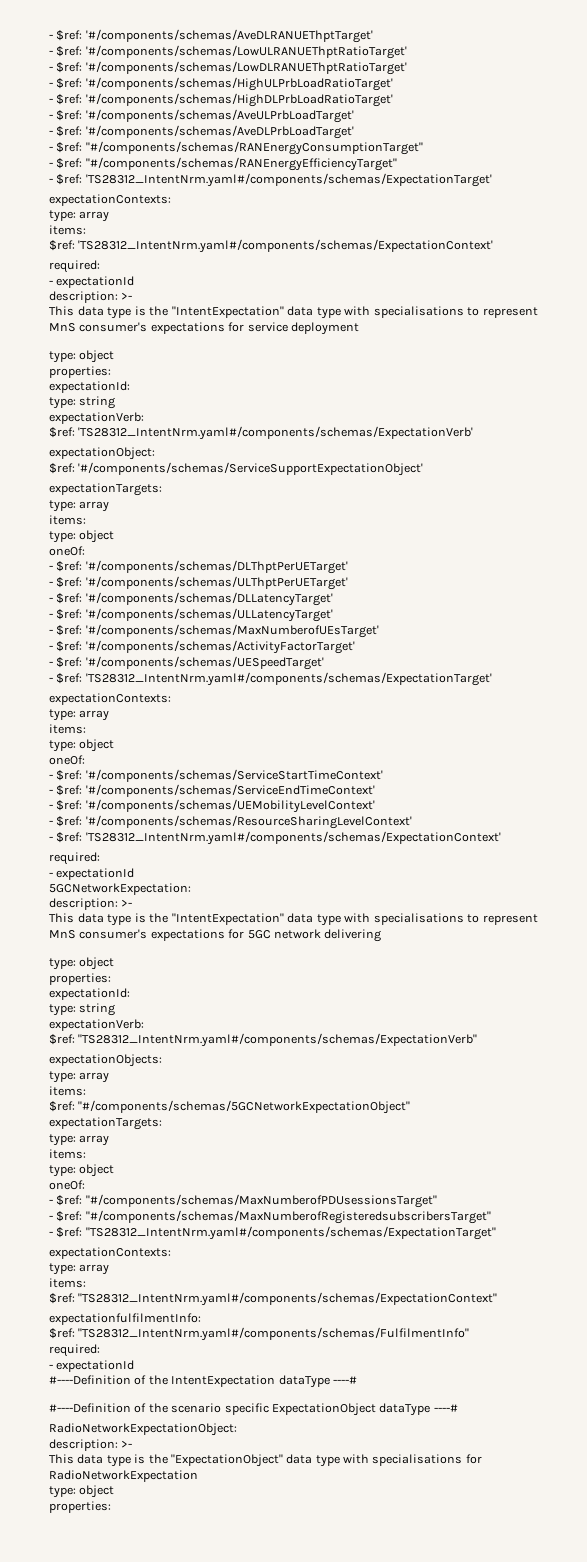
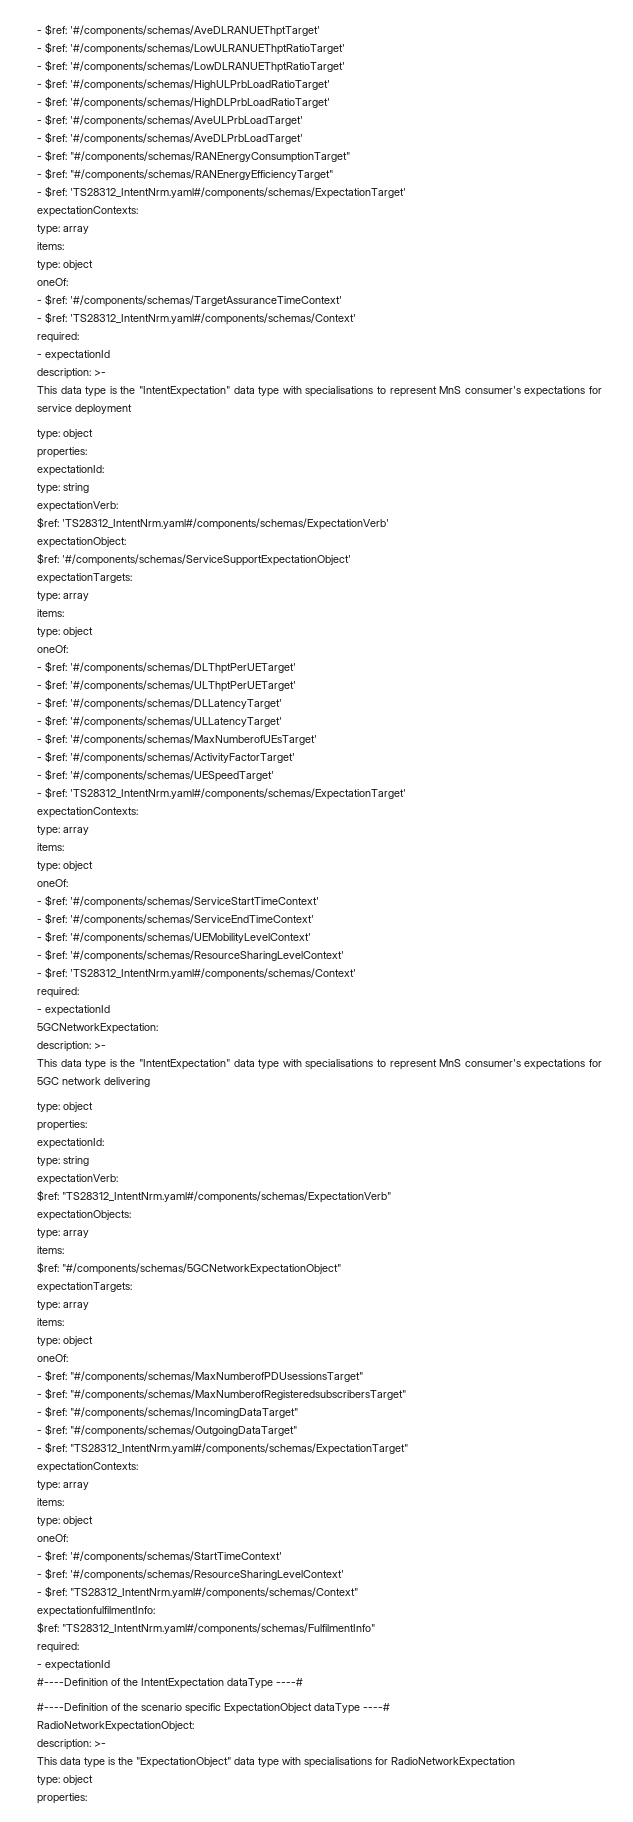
[49,239,494,253] $ref: 'TS28312_IntentNrm.yaml#/components/schemas/ExpectationContext' -> [37,260,93,271] [37,278,68,286] [37,294,342,307] [37,312,356,325] type: object // oneOf: // - $ref: '#/components/schemas/TargetAssuranceTimeContext' // - $ref: 'TS28312_IntentNrm.yaml#/components/schemas/Context'
[85,831,501,845] 'TS28312_IntentNrm.yaml#/components/schemas/ExpectationContext' -> [70,968,356,980] 'TS28312_IntentNrm.yaml#/components/schemas/Context'
(491, 1217) none -> [37,1406,298,1419] [37,1424,297,1437] // - $ref: "#/components/schemas/IncomingDataTarget" // - $ref: "#/components/schemas/OutgoingDataTarget"
[49,1292,498,1306] $ref: "TS28312_IntentNrm.yaml#/components/schemas/ExpectationContext" -> [37,1516,93,1527] [37,1534,68,1542] [37,1550,282,1563] [37,1568,344,1581] [37,1586,358,1599] type: object // oneOf: // - $ref: '#/components/schemas/StartTimeContext' // - $ref: '#/components/schemas/ResourceSharingLevelContext' // - $ref: "TS28312_IntentNrm.yaml#/components/schemas/Context"

